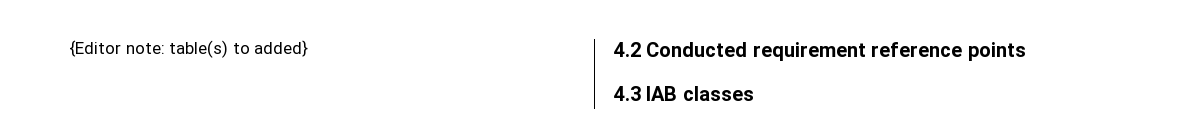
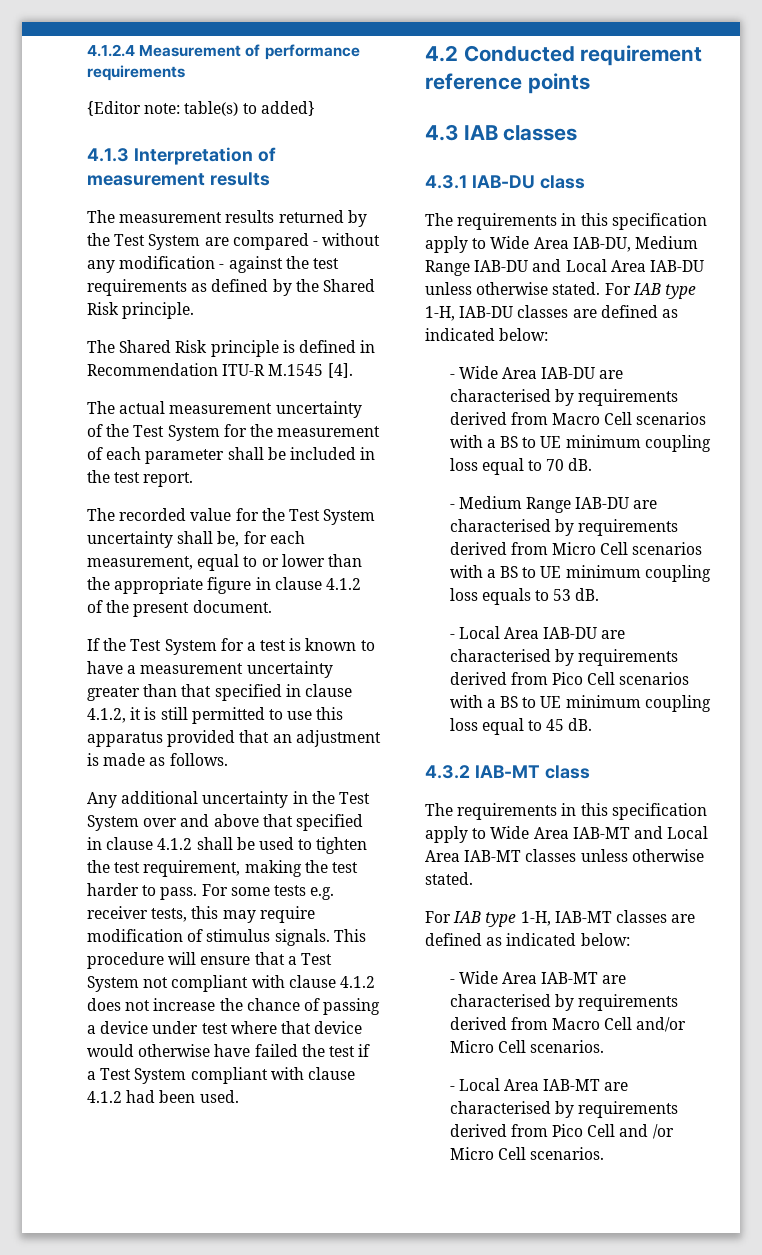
(69, 48) none -> [87,44,360,60] [87,65,185,81] 4.1.2.4 Measurement of performance requirements //
(309, 48) none -> [87,147,276,165] [87,172,270,186] [87,210,367,227] [87,233,381,250] [87,256,339,273] [87,279,375,296] [87,302,195,319] [87,340,376,357] [87,363,353,378] [87,401,362,418] [87,424,381,441] [87,447,376,464] [87,470,194,487] [87,508,376,525] [87,531,305,548] [87,554,362,571] [87,577,361,594] [87,600,272,617] [87,638,375,655] [87,661,333,678] [87,684,352,701] [87,707,344,724] [87,730,381,747] [87,753,228,766] [87,791,370,808] [87,814,363,831] [87,837,368,854] [87,860,358,877] [87,883,335,900] [87,906,315,923] [87,929,366,946] [87,952,332,969] [87,975,375,992] [87,998,381,1015] [87,1021,363,1034] [87,1044,371,1057] [87,1067,355,1084] [87,1090,239,1103] // 4.1.3 Interpretation of measurement results // The measurement results returned by the Test System are compared - without any modification - against the test requirements as defined by the Shared Risk principle. // The Shared Risk principle is defined in Recommendation ITU-R M.1545 [4]. // The actual measurement uncertainty of the Test System for the measurement of each parameter shall be included in the test report. // The recorded value for the Test System uncertainty shall be, for each measurement, equal to or lower than the appropriate figure in clause 4.1.2 of the present document. // If the Test System for a test is known to have a measurement uncertainty greater than that specified in clause 4.1.2, it is still permitted to use this apparatus provided that an adjustment is made as follows. // Any additional uncertainty in the Test System over and above that specified in clause 4.1.2 shall be used to tighten the test requirement, making the test harder to pass. For some tests e.g. receiver tests, this may require modification of stimulus signals. This procedure will ensure that a Test System not compliant with clause 4.1.2 does not increase the chance of passing a device under test where that device would otherwise have failed the test if a Test System compliant with clause 4.1.2 had been used.
(754, 93) none -> [425,175,585,189] [425,213,707,230] [425,236,698,253] [425,259,704,276] [425,282,696,299] [425,305,678,321] [425,328,549,341] [449,366,624,379] [449,389,678,406] [449,412,707,425] [449,435,711,452] [449,458,593,475] [449,496,658,513] [449,519,678,536] [449,542,703,555] [449,565,711,582] [449,588,600,605] [449,626,626,639] [449,649,678,666] [449,672,690,685] [449,695,711,712] [449,718,593,735] [425,765,590,779] [425,803,707,820] [425,826,709,843] [425,849,704,862] [425,872,473,885] [425,910,696,927] [425,933,630,946] [449,971,627,984] [449,994,678,1011] [449,1017,687,1032] [449,1040,604,1053] [449,1078,629,1091] [449,1101,678,1118] [449,1124,674,1139] [449,1147,604,1160] // 4.3.1 IAB-DU class // The requirements in this specification apply to Wide Area IAB-DU, Medium Range IAB-DU and Local Area IAB-DU unless otherwise stated. For IAB type 1-H, IAB-DU classes are defined as indicated below: // - Wide Area IAB-DU are characterised by requirements derived from Macro Cell scenarios with a BS to UE minimum coupling loss equal to 70 dB. // - Medium Range IAB-DU are characterised by requirements derived from Micro Cell scenarios with a BS to UE minimum coupling loss equals to 53 dB. // - Local Area IAB-DU are characterised by requirements derived from Pico Cell scenarios with a BS to UE minimum coupling loss equal to 45 dB. // 4.3.2 IAB-MT class // The requirements in this specification apply to Wide Area IAB-MT and Local Area IAB-MT classes unless otherwise stated. // For IAB type 1-H, IAB-MT classes are defined as indicated below: // - Wide Area IAB-MT are characterised by requirements derived from Macro Cell and/or Micro Cell scenarios. // - Local Area IAB-MT are characterised by requirements derived from Pico Cell and /or Micro Cell scenarios.

